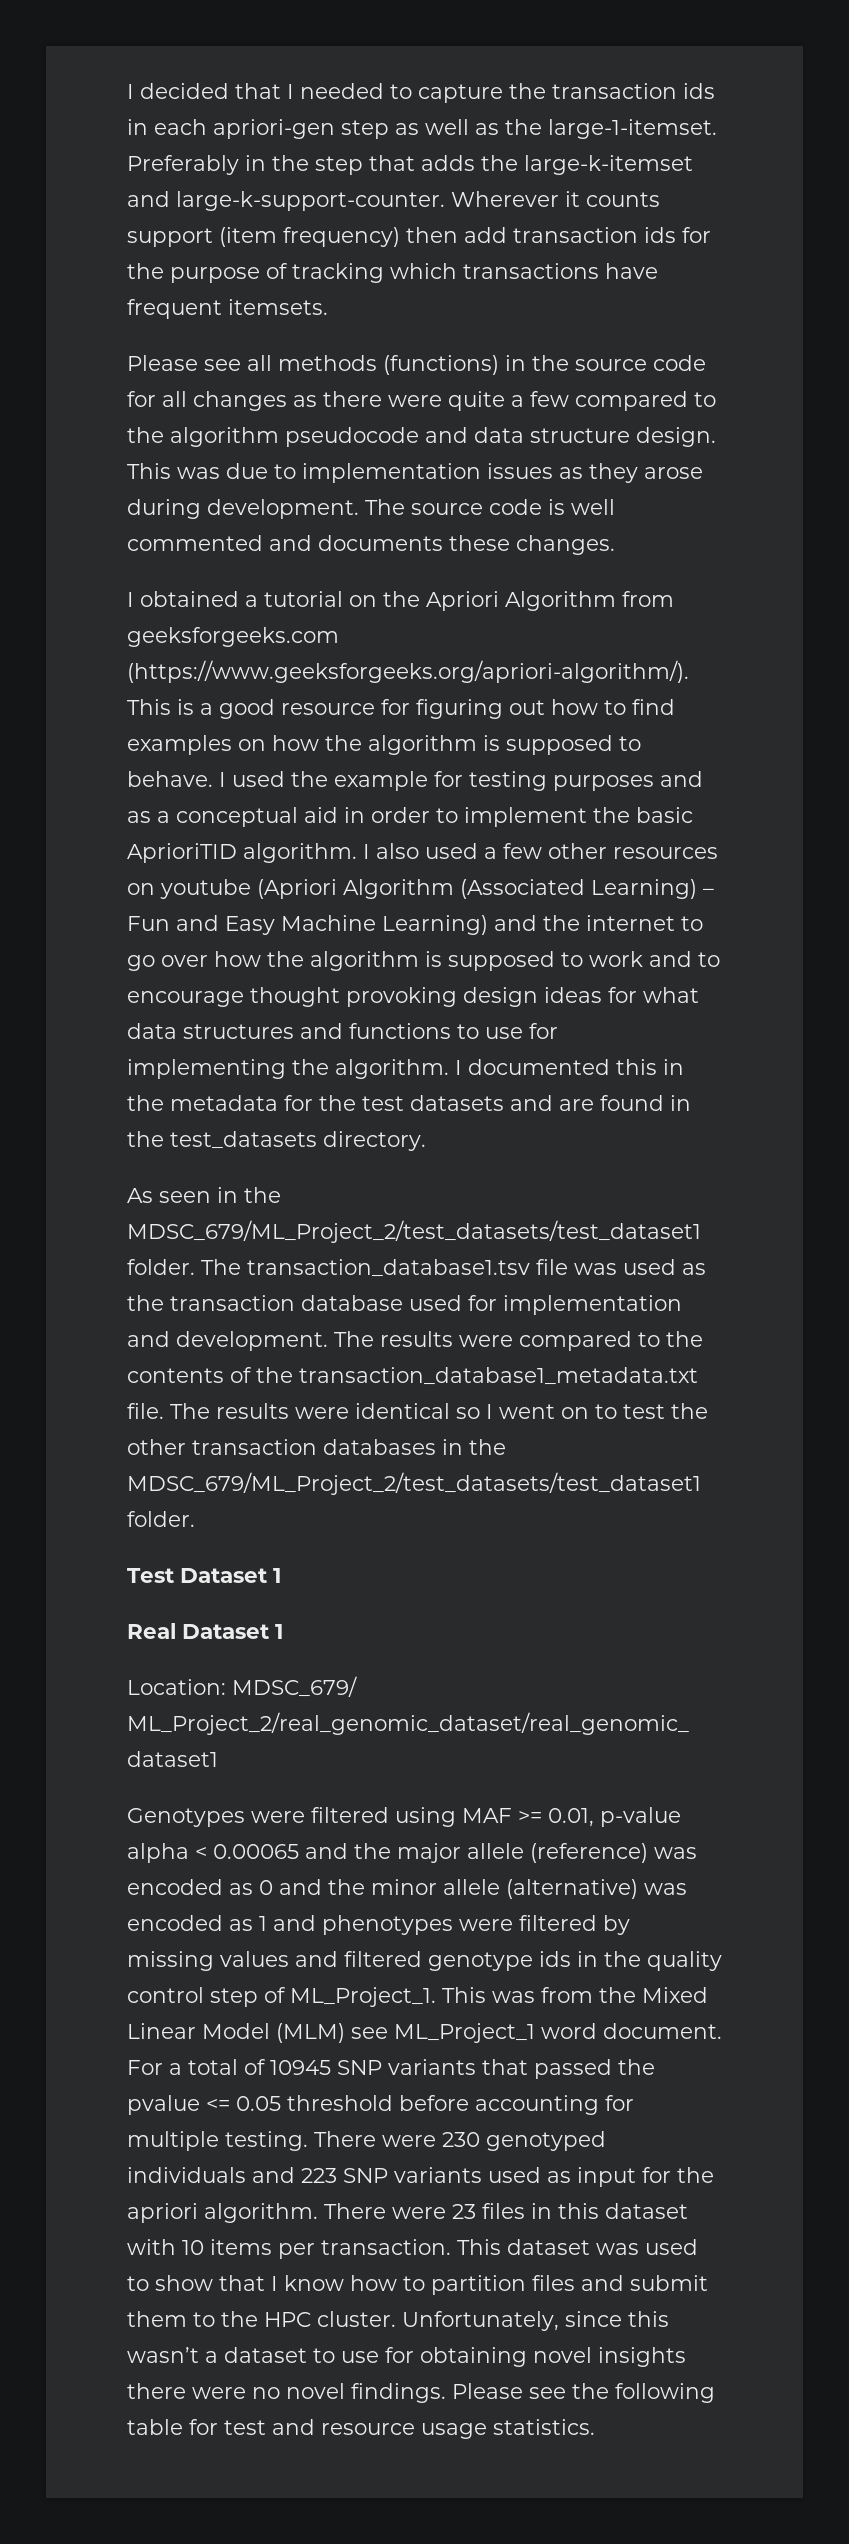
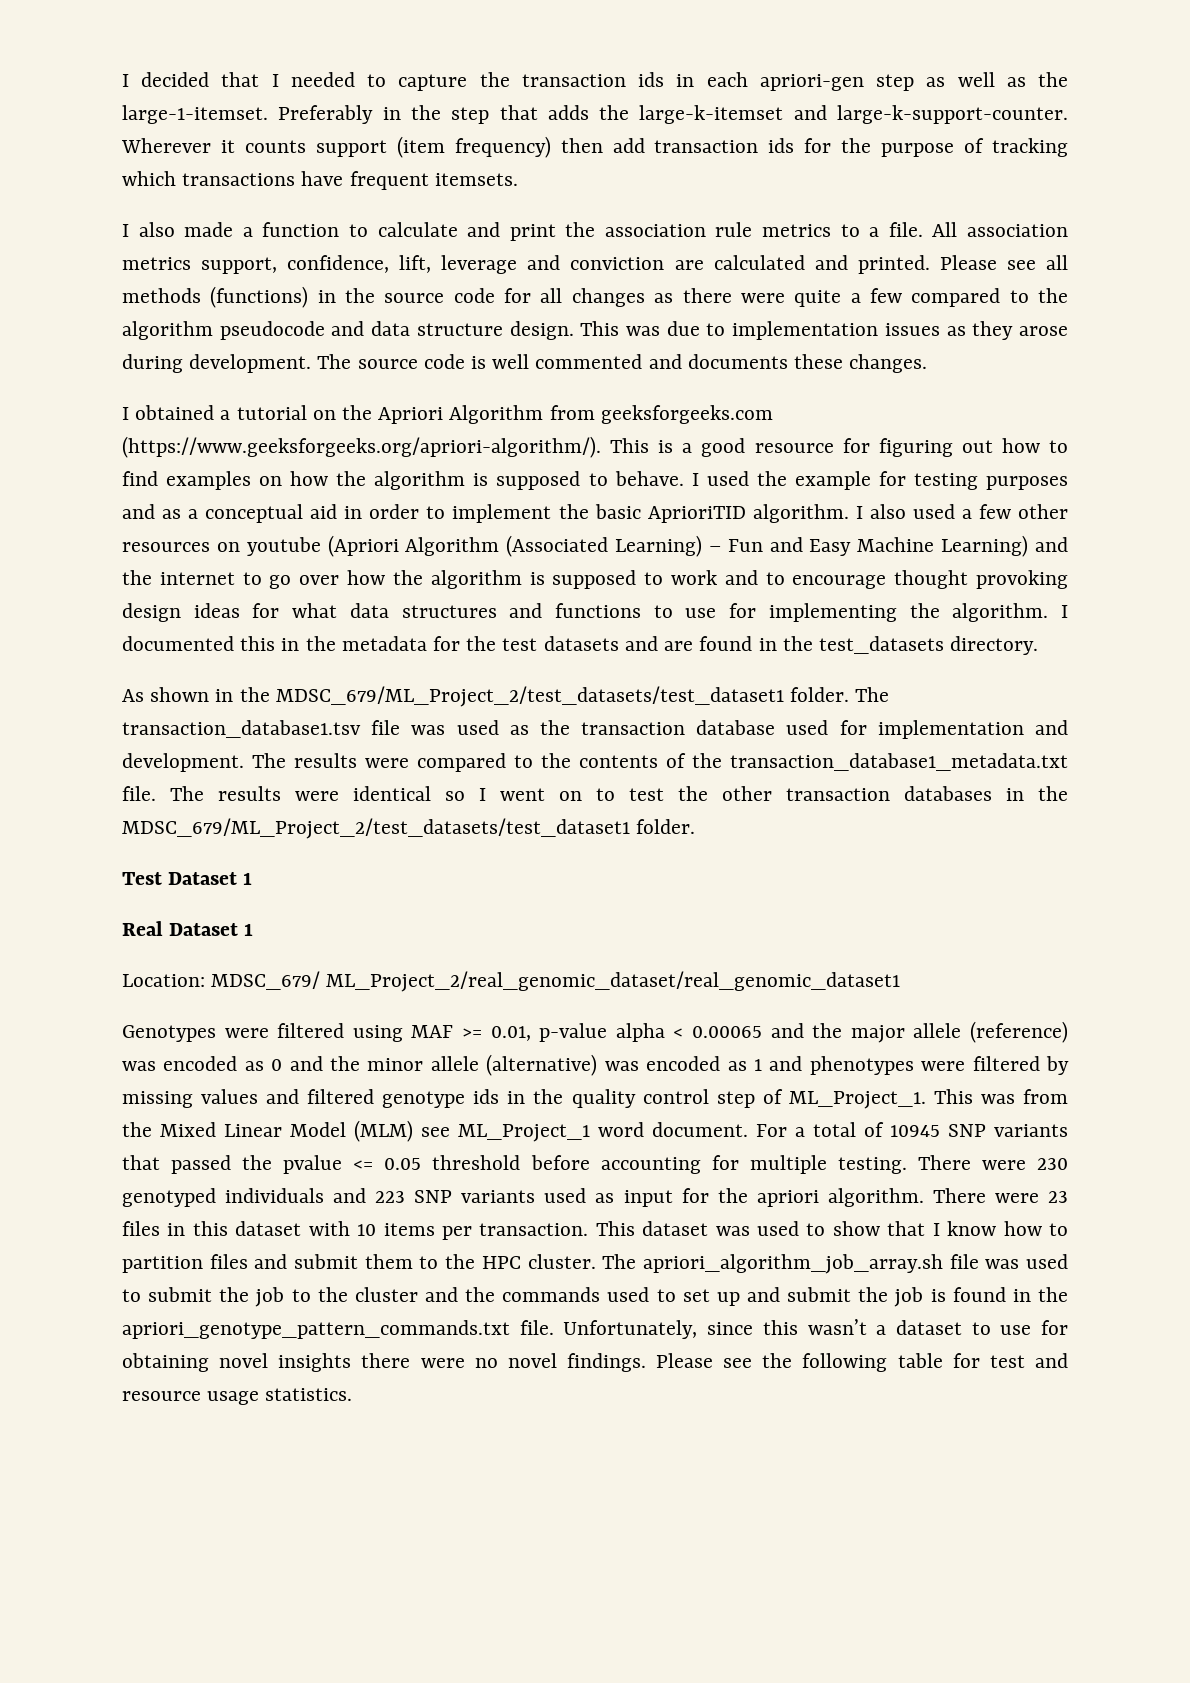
(328, 307) none -> [122,222,1068,241] [122,255,930,274] I also made a function to calculate and print the association rule metrics to a file. All association metrics support, confidence, lift, leverage and conviction are calculated and printed.
[159,1191,211,1203] seen -> [150,687,210,702] shown
(396, 2319) none -> [602,1254,1068,1274] [122,1287,1068,1307] [122,1320,554,1339] The apriori_algorithm_job_array.sh file was used to submit the job to the cluster and the commands used to set up and submit the job is found in the apriori_genotype_pattern_commands.txt file.

